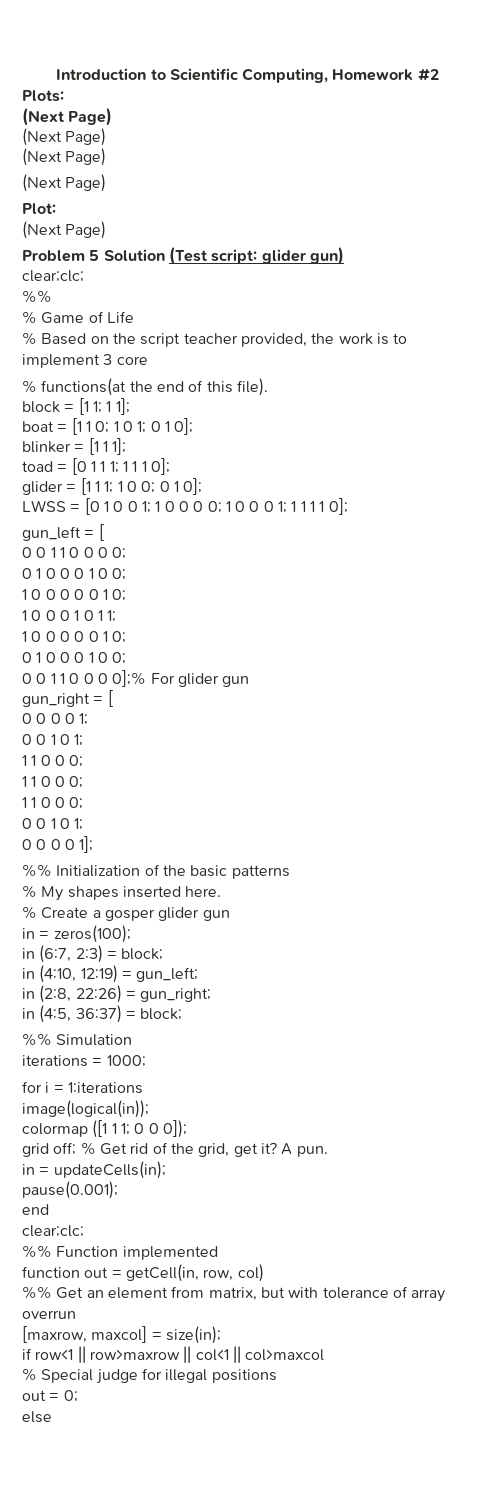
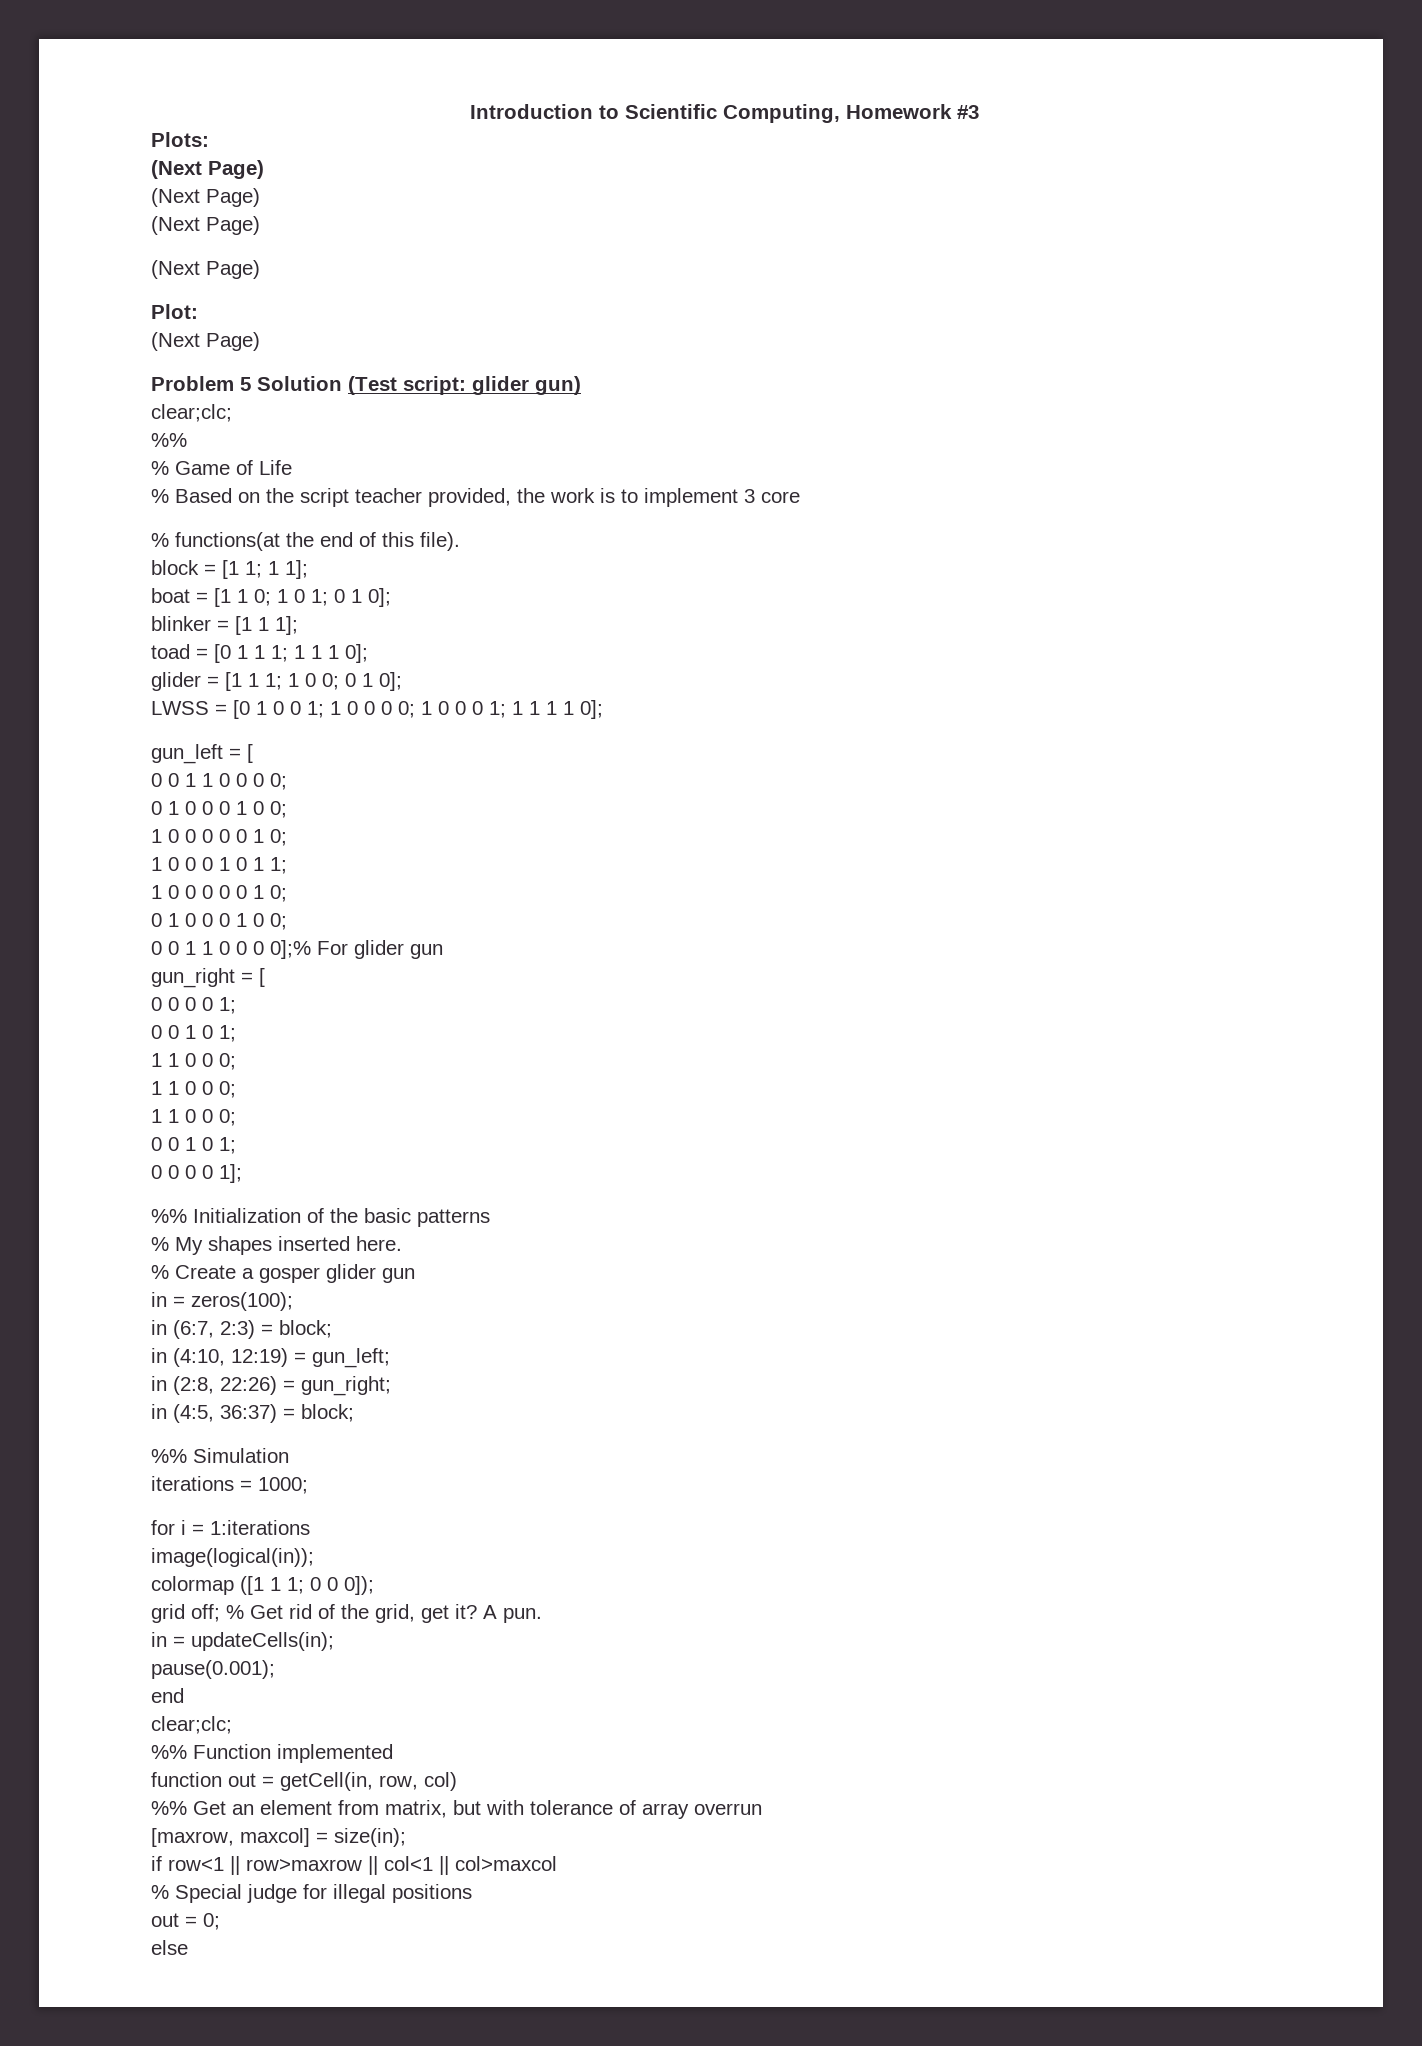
[417,68,439,81] #2 -> [957,105,979,119] #3

